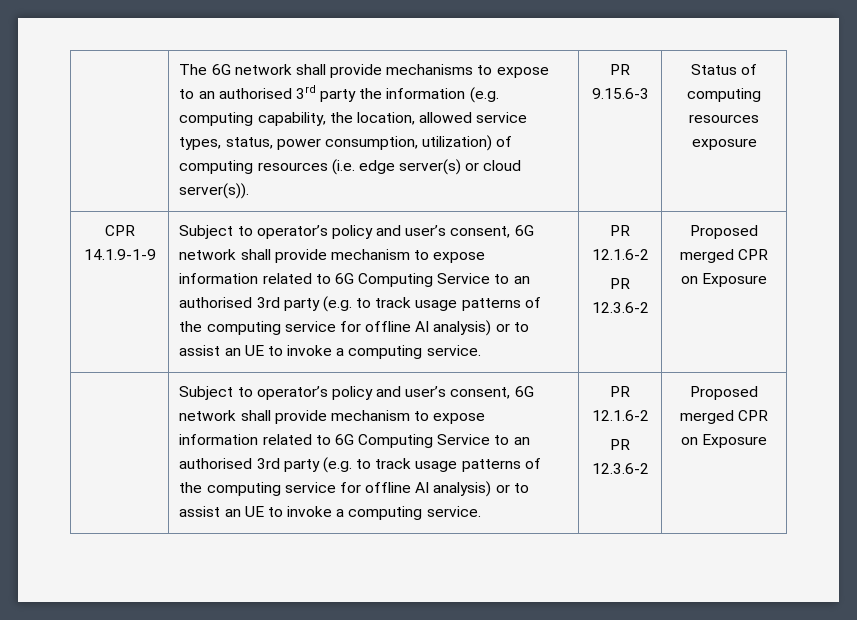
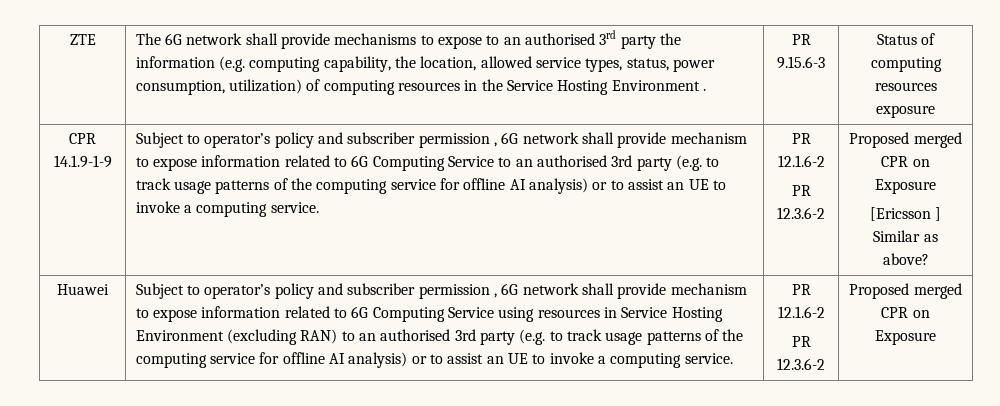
(179, 69) none -> [69,34,96,45] ZTE
[331,159,522,175] [179,183,250,199] (i.e. edge server(s) or cloud server(s)). -> [464,79,707,95] in the Service Hosting Environment .
[405,225,511,238] user’s consent, -> [347,132,498,148] subscriber permission ,
[179,386,511,400] // | Subject to operator’s policy and user’s consent, -> [869,207,942,221] [873,230,938,242] [882,253,929,265] [57,284,109,295] [135,283,498,299] // [Ericsson ] Similar as above? // Huawei | Subject to operator’s policy and subscriber permission ,
(491, 439) none -> [498,307,723,322] [135,329,338,345] using resources in Service Hosting Environment (excluding RAN)

